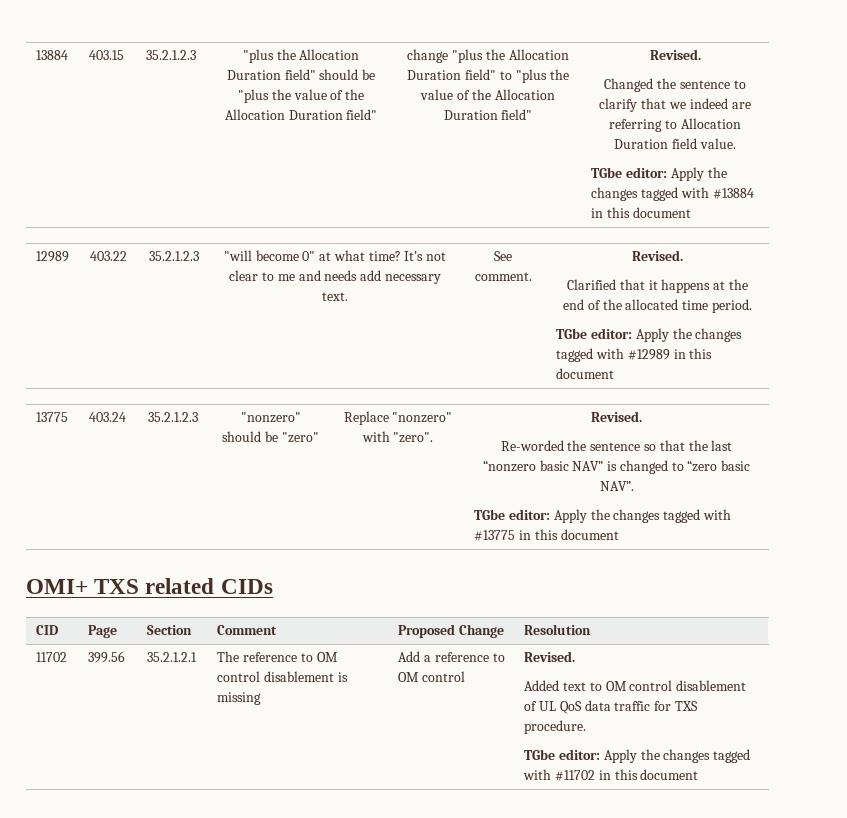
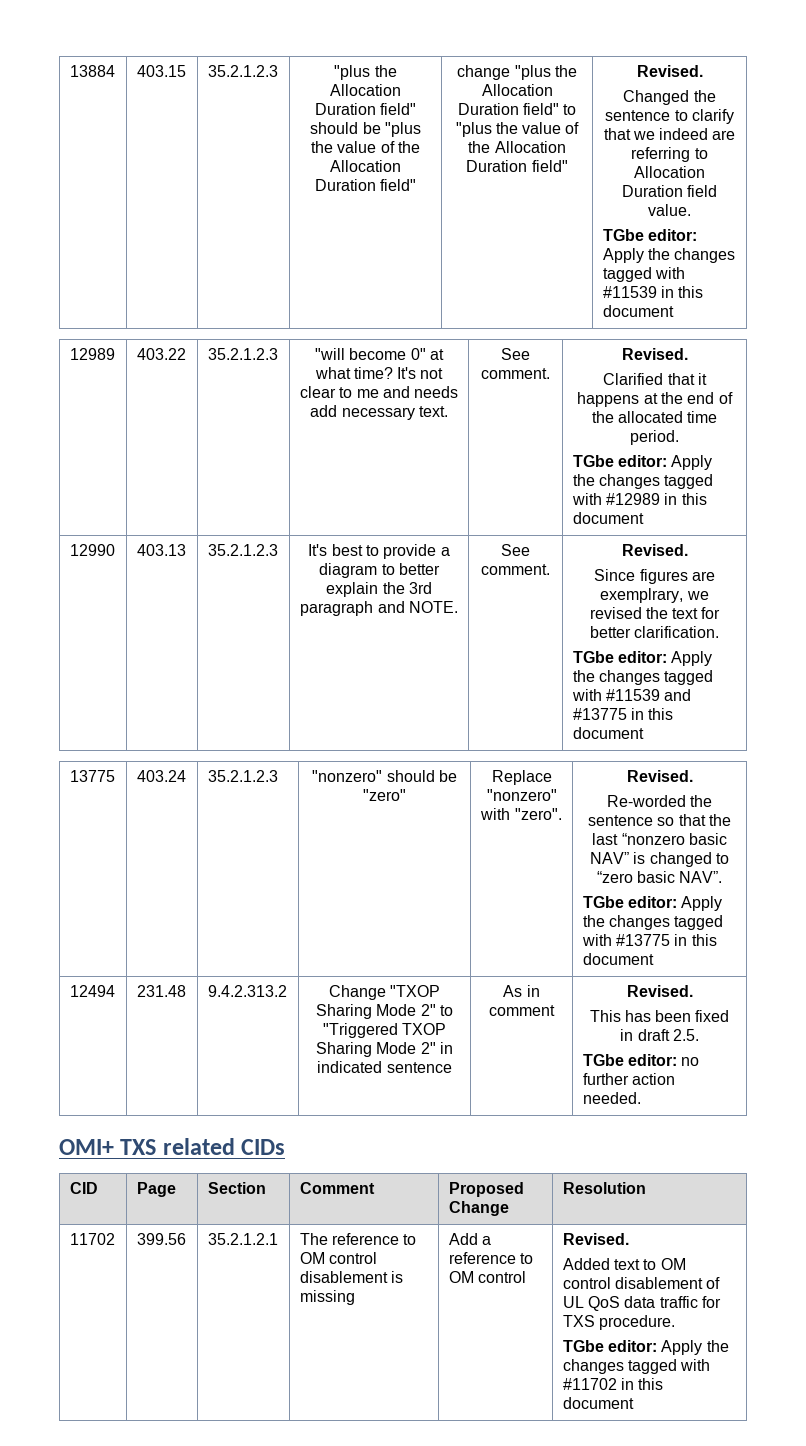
[712,188,754,199] #13884 -> [602,286,657,298] #11539
(615, 373) none -> [69,544,115,556] [136,544,186,556] [207,544,278,556] [308,544,450,559] [319,563,440,578] [326,582,432,597] [300,601,458,616] [501,544,530,556] [481,564,550,575] [621,544,688,556] [594,569,715,584] [600,588,709,603] [589,607,721,619] [589,626,720,638] [572,651,713,666] [572,670,714,685] [571,689,692,701] [572,708,674,720] [572,727,644,739] // 12990 | 403.13 | 35.2.1.2.3 | It's best to provide a diagram to better explain the 3rd paragraph and NOTE. | See comment. | Revised. // Since figures are exemplrary, we revised the text for better clarification. // TGbe editor: Apply the changes tagged with #11539 and #13775 in this document
(619, 534) none -> [69,985,115,997] [136,985,186,997] [207,985,287,997] [328,985,441,1000] [316,1004,453,1019] [322,1023,447,1038] [316,1042,453,1057] [317,1061,452,1073] [503,985,540,997] [489,1005,555,1016] [626,985,693,997] [589,1010,730,1022] [620,1029,699,1041] [582,1054,700,1066] [582,1073,675,1085] [582,1092,641,1104] // 12494 | 231.48 | 9.4.2.313.2 | Change "TXOP Sharing Mode 2" to "Triggered TXOP Sharing Mode 2" in indicated sentence | As in comment | Revised. // This has been fixed in draft 2.5. // TGbe editor: no further action needed.

